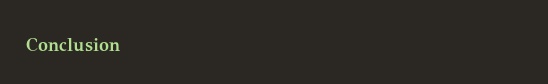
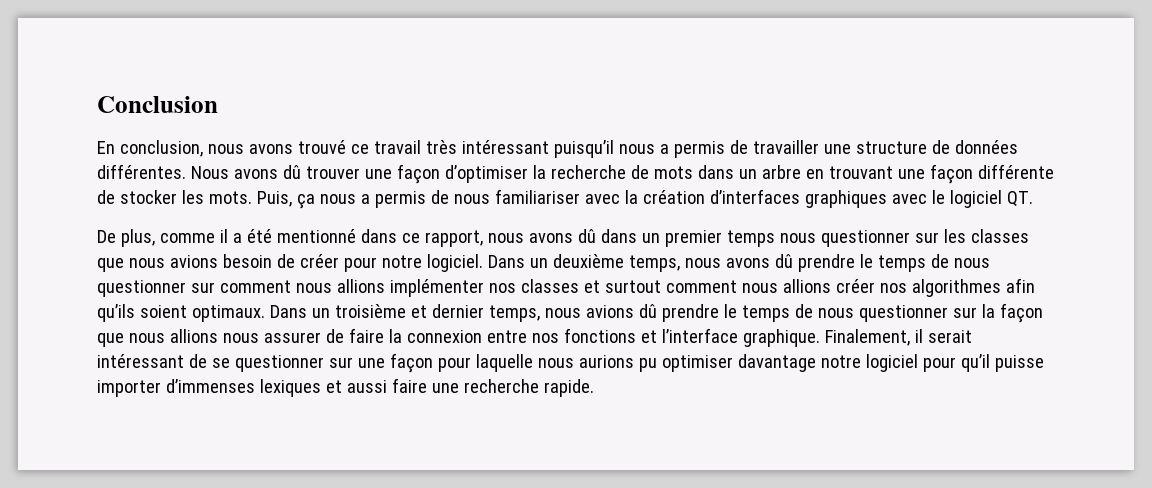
(120, 44) none -> [97,140,1018,158] [97,164,1054,184] [97,189,1033,209] [97,229,1029,247] [97,254,990,272] [97,278,1035,297] [97,303,1043,323] [97,328,972,347] [97,353,1044,373] [97,378,594,397] // En conclusion, nous avons trouvé ce travail très intéressant puisqu’il nous a permis de travailler une structure de données différentes. Nous avons dû trouver une façon d’optimiser la recherche de mots dans un arbre en trouvant une façon différente de stocker les mots. Puis, ça nous a permis de nous familiariser avec la création d’interfaces graphiques avec le logiciel QT. // De plus, comme il a été mentionné dans ce rapport, nous avons dû dans un premier temps nous questionner sur les classes que nous avions besoin de créer pour notre logiciel. Dans un deuxième temps, nous avons dû prendre le temps de nous questionner sur comment nous allions implémenter nos classes et surtout comment nous allions créer nos algorithmes afin qu’ils soient optimaux. Dans un troisième et dernier temps, nous avions dû prendre le temps de nous questionner sur la façon que nous allions nous assurer de faire la connexion entre nos fonctions et l’interface graphique. Finalement, il serait intéressant de se questionner sur une façon pour laquelle nous aurions pu optimiser davantage notre logiciel pour qu’il puisse importer d’immenses lexiques et aussi faire une recherche rapide.

